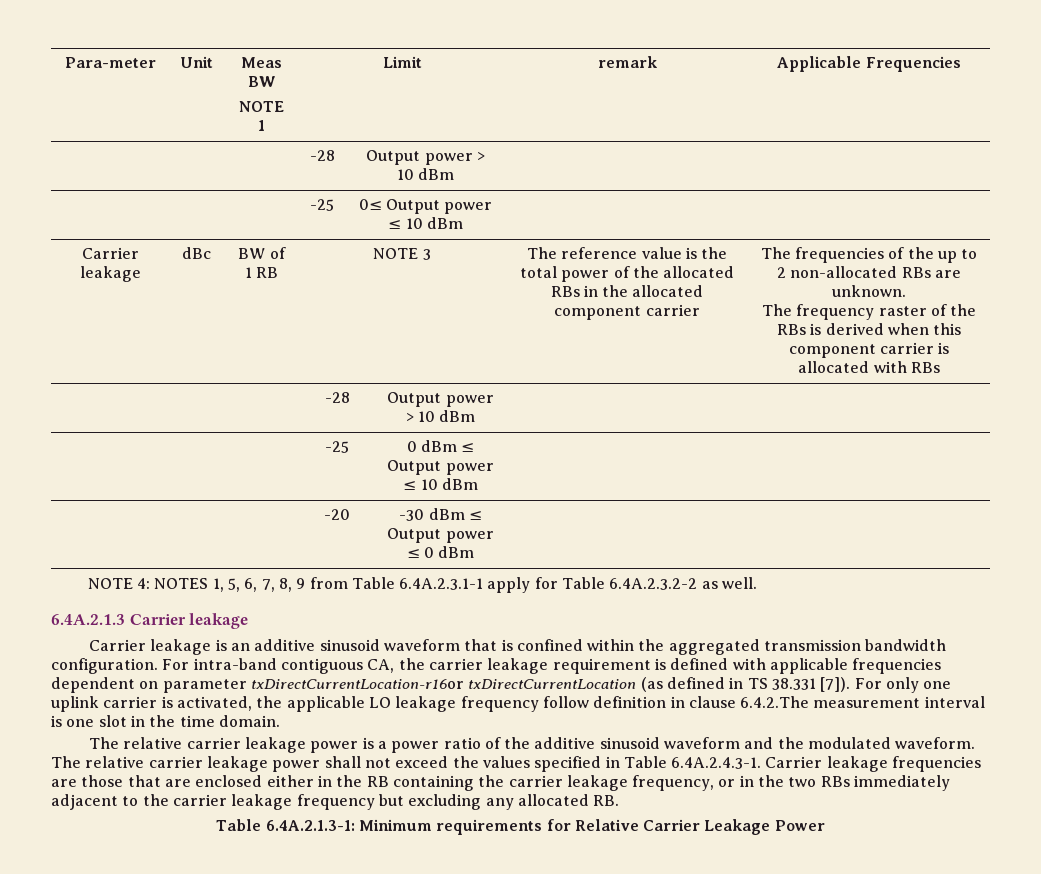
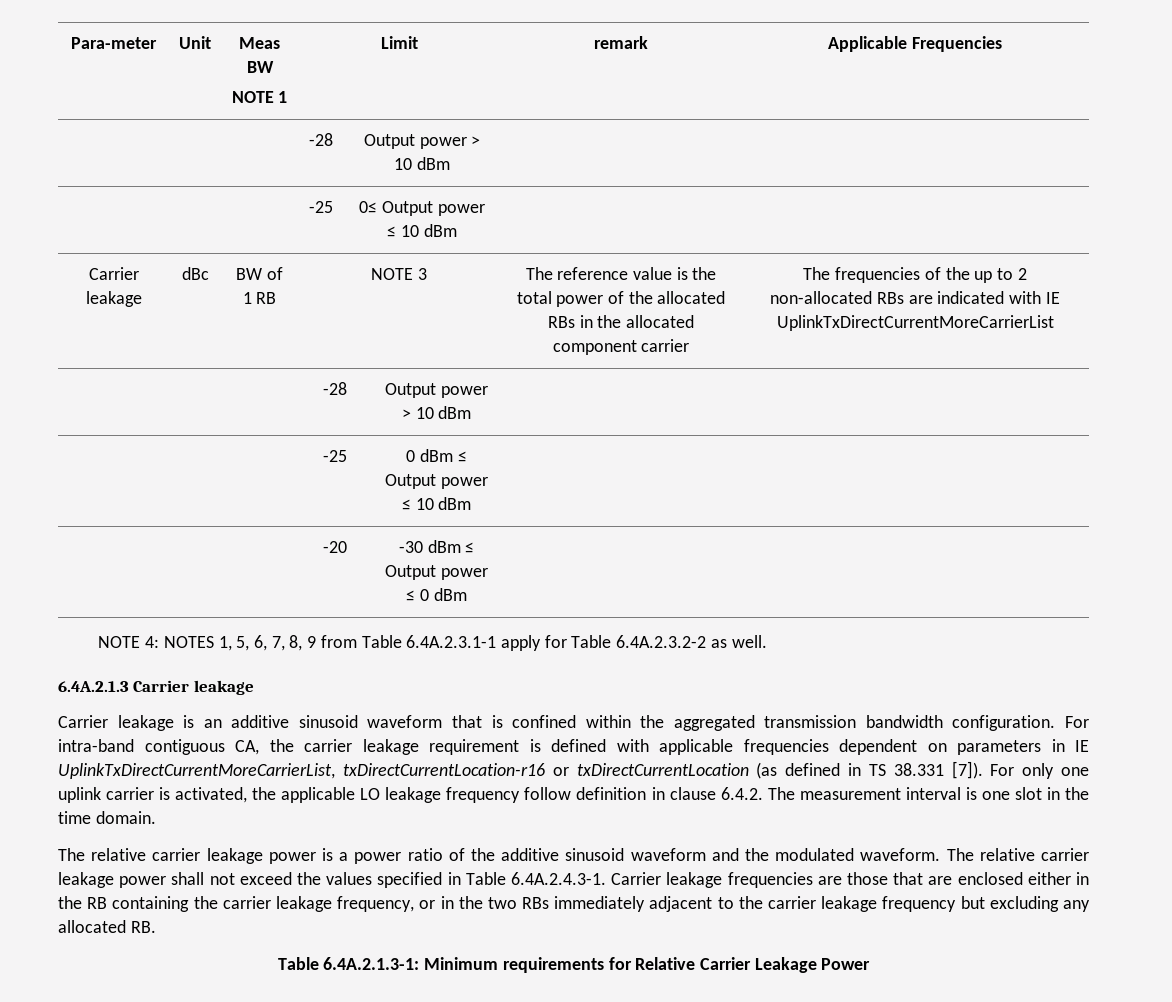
[832,285,906,297] [761,304,977,320] [776,323,962,335] [788,342,950,358] [798,361,940,373] unknown. // The frequency raster of the RBs is derived when this component carrier is allocated with RBs -> [937,291,1060,304] [776,315,1054,331] indicated with IE UplinkTxDirectCurrentMoreCarrierList
[162,679,464,693] parameter txDirectCurrentLocation-r16or -> [957,739,1089,755] [58,763,569,779] parameters in IE UplinkTxDirectCurrentMoreCarrierList, txDirectCurrentLocation-r16 or
[740,696,810,708] 6.4.2.The -> [720,787,795,800] 6.4.2. The

